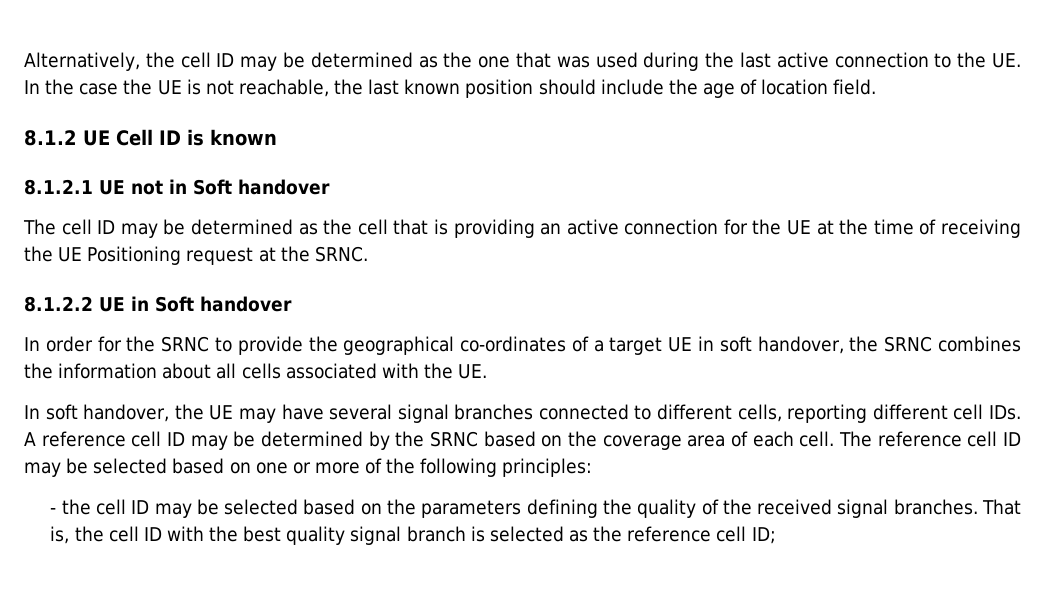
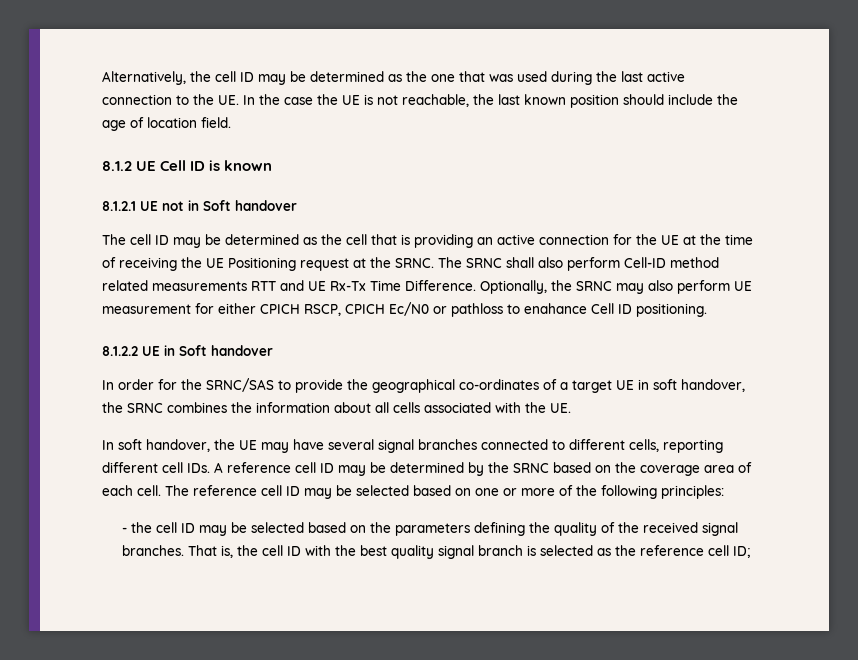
(368, 254) none -> [438,257,719,271] [102,280,752,294] [102,302,707,317] The SRNC shall also perform Cell-ID method related measurements RTT and UE Rx-Tx Time Difference. Optionally, the SRNC may also perform UE measurement for either CPICH RSCP, CPICH Ec/N0 or pathloss to enahance Cell ID positioning.
[161,336,210,352] SRNC -> [206,378,274,392] SRNC/SAS

